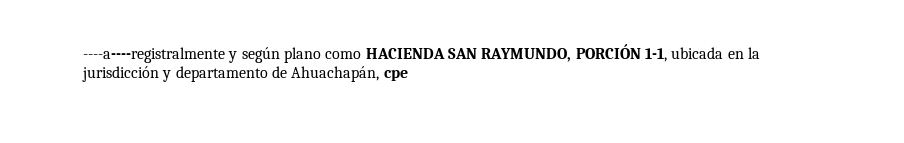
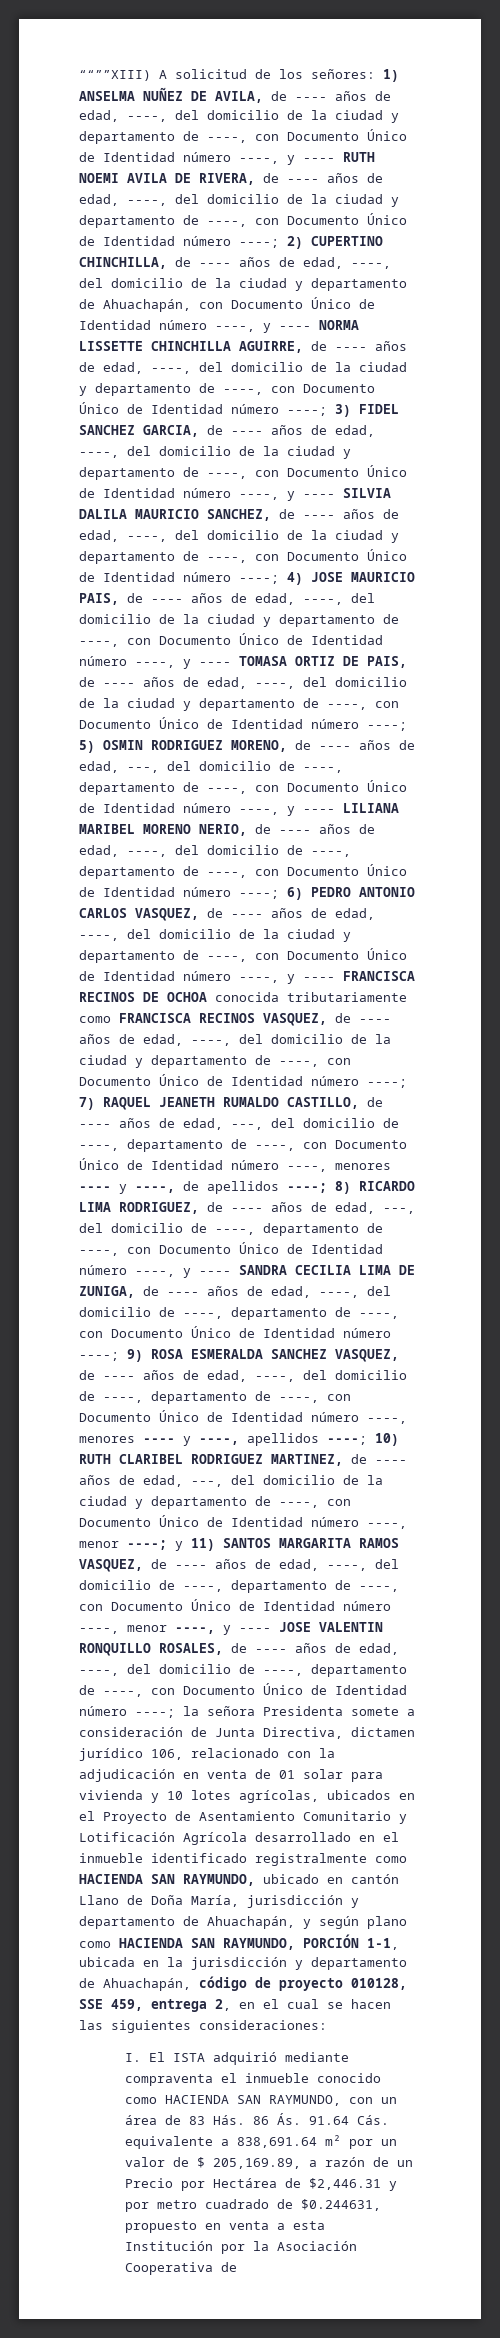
[83,47,225,63] ----a----registralmente -> [79,69,399,82] [79,87,391,103] [79,110,399,123] [79,129,407,144] [79,152,375,165] [79,173,383,185] [79,194,399,207] [79,213,407,228] [79,236,383,249] [79,257,391,269] [79,278,407,291] [79,297,375,312] [79,320,359,333] [79,341,407,353] [79,362,407,374] [79,383,375,396] [79,402,399,417] [79,425,375,437] [79,446,351,459] [79,465,407,480] [79,488,391,501] [79,509,399,521] [79,530,399,543] [79,549,407,564] [79,572,415,585] [79,593,375,605] [79,614,399,627] [79,633,383,647] [79,656,407,669] [79,677,407,689] [79,698,399,711] [79,717,407,731] [79,740,415,753] [79,761,343,773] [79,780,407,795] [79,803,399,816] [79,824,375,836] [79,845,351,857] [79,864,407,879] [79,887,415,900] [79,908,375,921] [79,929,351,942] [79,948,407,963] [79,971,415,984] [79,992,407,1002] [79,1013,391,1026] [79,1034,391,1046] [79,1055,351,1068] [79,1074,407,1088] [79,1097,383,1110] [79,1118,399,1130] [79,1139,407,1152] [79,1158,391,1172] [79,1181,415,1194] [79,1202,415,1214] [79,1223,383,1236] [79,1242,383,1256] [79,1265,415,1278] [79,1286,391,1298] [79,1307,399,1320] [79,1326,391,1338] [79,1349,399,1362] [79,1370,407,1382] [79,1391,351,1404] [79,1410,407,1424] [79,1433,399,1446] [79,1454,407,1466] [79,1475,383,1487] [79,1496,351,1509] [79,1515,407,1529] [79,1538,399,1551] [79,1559,399,1572] [79,1580,399,1593] [79,1599,391,1611] [79,1622,383,1635] [79,1643,399,1656] [79,1664,407,1677] [79,1683,407,1697] [79,1706,415,1718] [79,1727,415,1739] [79,1748,335,1761] [79,1769,383,1782] [79,1790,415,1803] [79,1811,407,1824] [79,1832,399,1845] [79,1853,407,1866] [79,1874,399,1886] [79,1895,359,1908] [79,1916,295,1929] ““””XIII) A solicitud de los señores: 1) ANSELMA NUÑEZ DE AVILA, de ---- años de edad, ----, del domicilio de la ciudad y departamento de ----, con Documento Único de Identidad número ----, y ---- RUTH NOEMI AVILA DE RIVERA, de ---- años de edad, ----, del domicilio de la ciudad y departamento de ----, con Documento Único de Identidad número ----; 2) CUPERTINO CHINCHILLA, de ---- años de edad, ----, del domicilio de la ciudad y departamento de Ahuachapán, con Documento Único de Identidad número ----, y ---- NORMA LISSETTE CHINCHILLA AGUIRRE, de ---- años de edad, ----, del domicilio de la ciudad y departamento de ----, con Documento Único de Identidad número ----; 3) FIDEL SANCHEZ GARCIA, de ---- años de edad, ----, del domicilio de la ciudad y departamento de ----, con Documento Único de Identidad número ----, y ---- SILVIA DALILA MAURICIO SANCHEZ, de ---- años de edad, ----, del domicilio de la ciudad y departamento de ----, con Documento Único de Identidad número ----; 4) JOSE MAURICIO PAIS, de ---- años de edad, ----, del domicilio de la ciudad y departamento de ----, con Documento Único de Identidad número ----, y ---- TOMASA ORTIZ DE PAIS, de ---- años de edad, ----, del domicilio de la ciudad y departamento de ----, con Documento Único de Identidad número ----; 5) OSMIN RODRIGUEZ MORENO, de ---- años de edad, ---, del domicilio de ----, departamento de ----, con Documento Único de Identidad número ----, y ---- LILIANA MARIBEL MORENO NERIO, de ---- años de edad, ----, del domicilio de ----, departamento de ----, con Documento Único de Identidad número ----; 6) PEDRO ANTONIO CARLOS VASQUEZ, de ---- años de edad, ----, del domicilio de la ciudad y departamento de ----, con Documento Único de Identidad número ----, y ---- FRANCISCA RECINOS DE OCHOA conocida tributariamente como FRANCISCA RECINOS VASQUEZ, de ---- años de edad, ----, del domicilio de la ciudad y departamento de ----, con Documento Único de Identidad número ----; 7) RAQUEL JEANETH RUMALDO CASTILLO, de ---- años de edad, ---, del domicilio de ----, departamento de ----, con Documento Único de Identidad número ----, menores ---- y ----, de apellidos ----; 8) RICARDO LIMA RODRIGUEZ, de ---- años de edad, ---, del domicilio de ----, departamento de ----, con Documento Único de Identidad número ----, y ---- SANDRA CECILIA LIMA DE ZUNIGA, de ---- años de edad, ----, del domicilio de ----, departamento de ----, con Documento Único de Identidad número ----; 9) ROSA ESMERALDA SANCHEZ VASQUEZ, de ---- años de edad, ----, del domicilio de ----, departamento de ----, con Documento Único de Identidad número ----, menores ---- y ----, apellidos ----; 10) RUTH CLARIBEL RODRIGUEZ MARTINEZ, de ---- años de edad, ---, del domicilio de la ciudad y departamento de ----, con Documento Único de Identidad número ----, menor ----; y 11) SANTOS MARGARITA RAMOS VASQUEZ, de ---- años de edad, ----, del domicilio de ----, departamento de ----, con Documento Único de Identidad número ----, menor ----, y ---- JOSE VALENTIN RONQUILLO ROSALES, de ---- años de edad, ----, del domicilio de ----, departamento de ----, con Documento Único de Identidad número ----; la señora Presidenta somete a consideración de Junta Directiva, dictamen jurídico 106, relacionado con la adjudicación en venta de 01 solar para vivienda y 10 lotes agrícolas, ubicados en el Proyecto de Asentamiento Comunitario y Lotificación Agrícola desarrollado en el inmueble identificado registralmente como HACIENDA SAN RAYMUNDO, ubicado en cantón Llano de Doña María, jurisdicción y departamento de Ahuachapán,
[383,70,408,81] cpe -> [199,1976,407,1991] [79,1999,391,2012] [79,2020,327,2033] [125,2052,350,2065] [125,2073,382,2086] [125,2095,398,2106] [125,2113,390,2125] [125,2135,398,2149] [125,2157,414,2169] [125,2178,398,2191] [125,2199,382,2212] [125,2221,326,2233] [125,2241,358,2254] [125,2262,238,2275] código de proyecto 010128, SSE 459, entrega 2, en el cual se hacen las siguientes consideraciones: // I. El ISTA adquirió mediante compraventa el inmueble conocido como HACIENDA SAN RAYMUNDO, con un área de 83 Hás. 86 Ás. 91.64 Cás. equivalente a 838,691.64 m² por un valor de $ 205,169.89, a razón de un Precio por Hectárea de $2,446.31 y por metro cuadrado de $0.244631, propuesto en venta a esta Institución por la Asociación Cooperativa de

